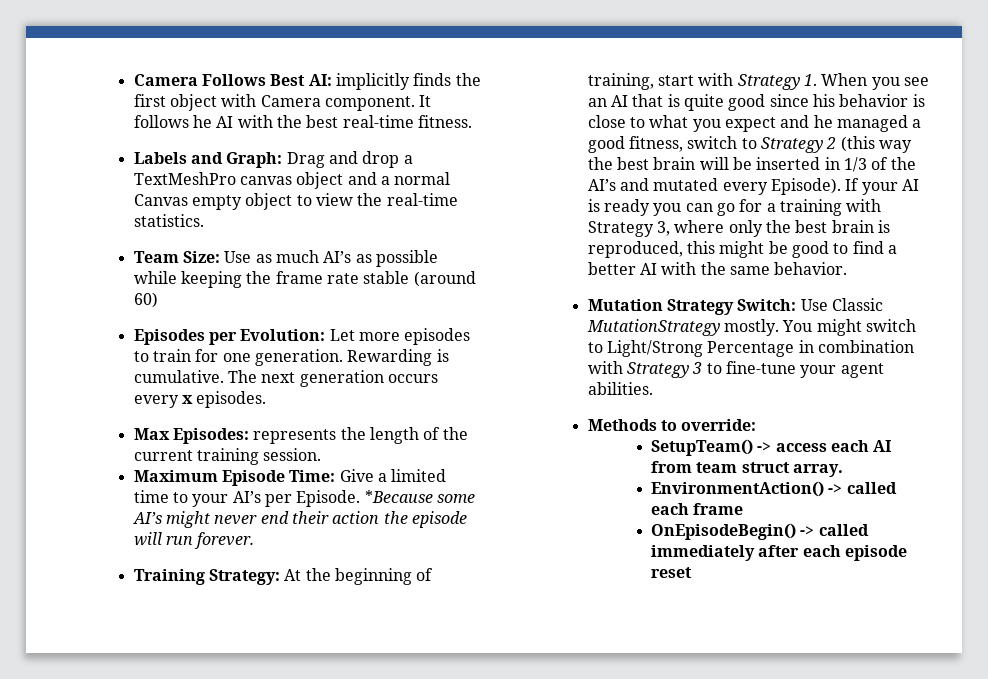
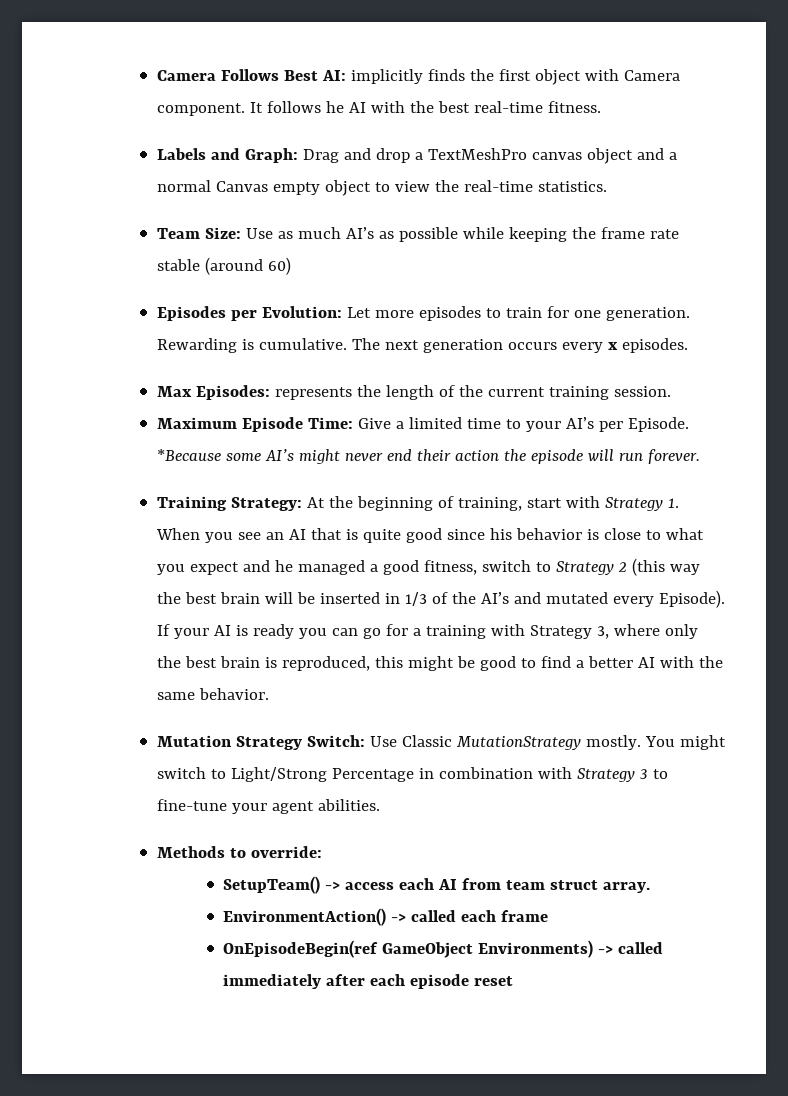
[650,523,796,540] OnEpisodeBegin() -> [223,940,594,958] OnEpisodeBegin(ref GameObject Environments)

